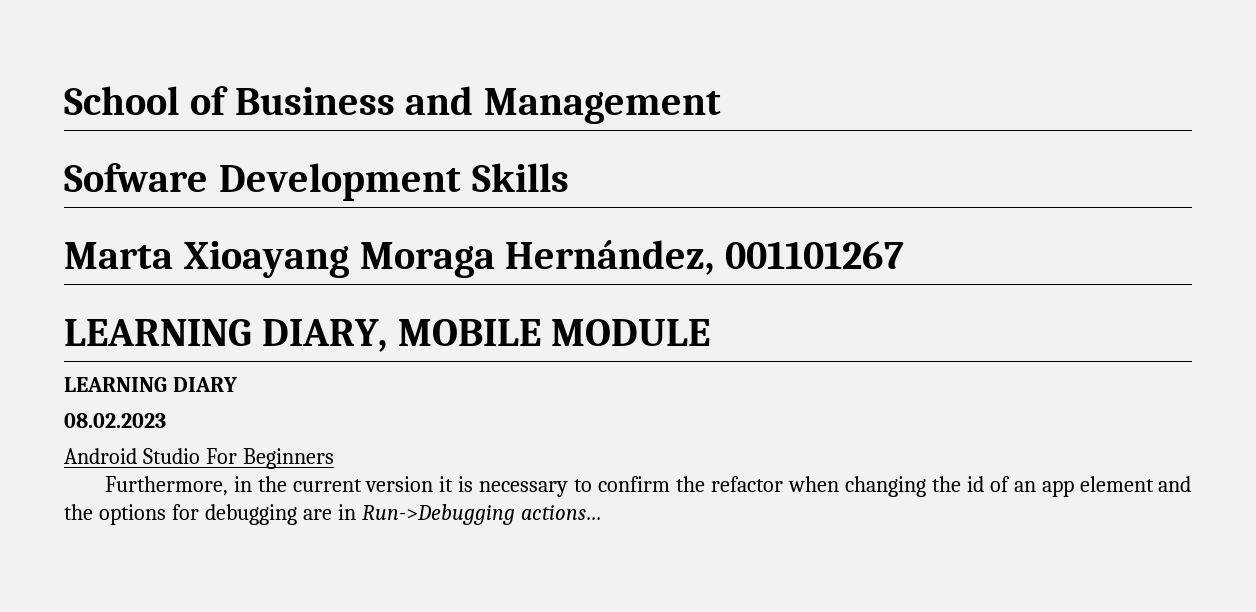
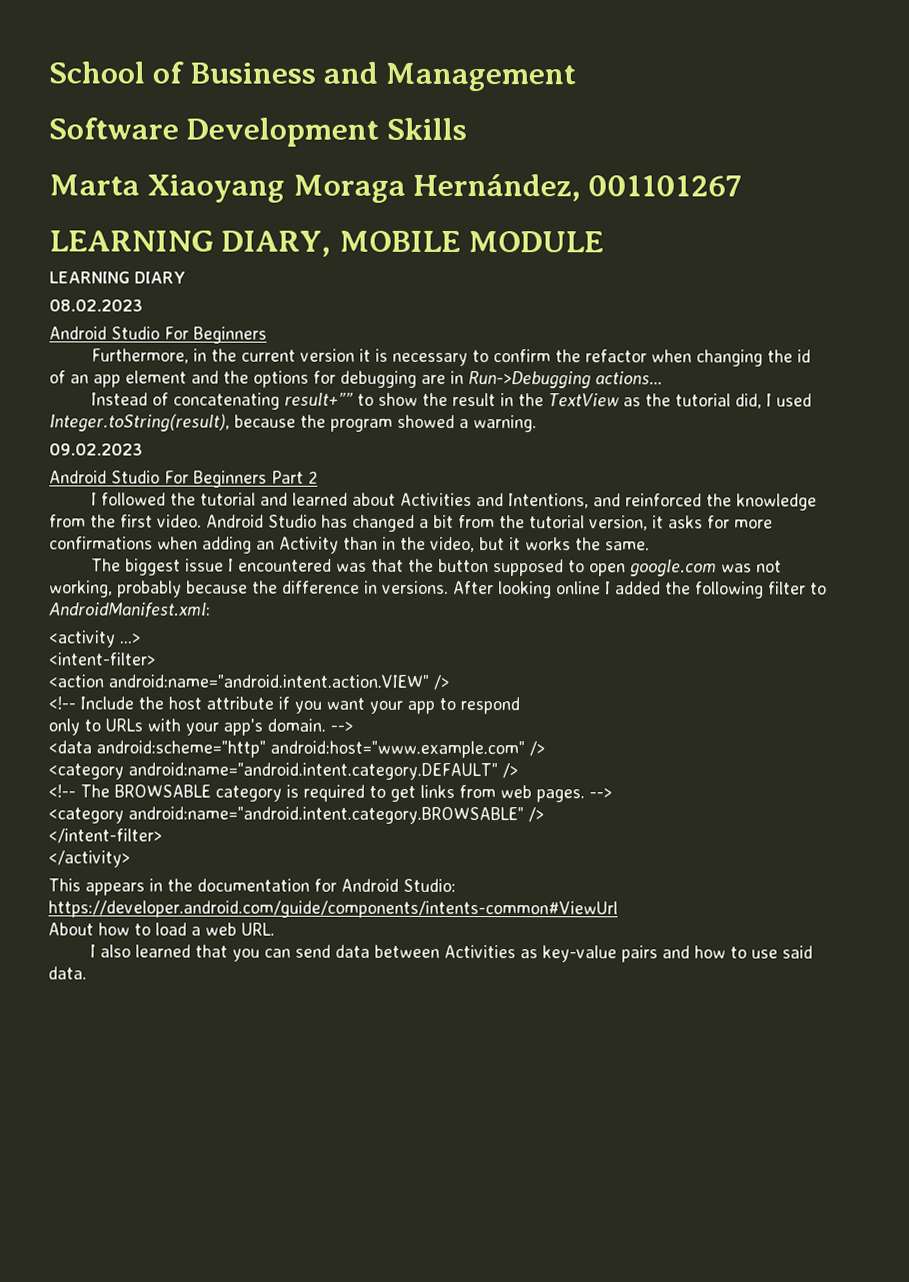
[64,163,208,192] Sofware -> [49,117,179,140] Software
[183,241,349,278] Xioayang -> [147,174,286,203] Xiaoyang
(602, 512) none -> [90,392,812,410] [49,413,537,433] [49,443,143,456] [49,470,318,488] [90,492,817,511] [49,514,773,532] [49,536,650,554] [90,558,782,577] [49,580,827,599] [49,602,211,618] [48,630,141,648] [48,652,155,666] [48,674,449,690] [48,696,520,715] [48,718,353,736] [48,740,545,759] [48,762,518,781] [48,784,612,803] [48,806,544,825] [48,828,162,844] [48,850,130,868] [48,878,456,896] [48,900,618,919] [48,922,275,936] [89,944,813,963] [48,966,87,980] // Instead of concatenating result+”” to show the result in the TextView as the tutorial did, I used Integer.toString(result), because the program showed a warning. // 09.02.2023 // Android Studio For Beginners Part 2 // I followed the tutorial and learned about Activities and Intentions, and reinforced the knowledge from the first video. Android Studio has changed a bit from the tutorial version, it asks for more confirmations when adding an Activity than in the video, but it works the same. // The biggest issue I encountered was that the button supposed to open google.com was not working, probably because the difference in versions. After looking online I added the following filter to AndroidManifest.xml: // <activity ...> // <intent-filter> // <action android:name="android.intent.action.VIEW" /> // <!-- Include the host attribute if you want your app to respond // only to URLs with your app's domain. --> // <data android:scheme="http" android:host="www.example.com" /> // <category android:name="android.intent.category.DEFAULT" /> // <!-- The BROWSABLE category is required to get links from web pages. --> // <category android:name="android.intent.category.BROWSABLE" /> // </intent-filter> // </activity> // This appears in the documentation for Android Studio: https://developer.android.com/guide/components/intents-common#ViewUrl // About how to load a web URL. // I also learned that you can send data between Activities as key-value pairs and how to use said data.

